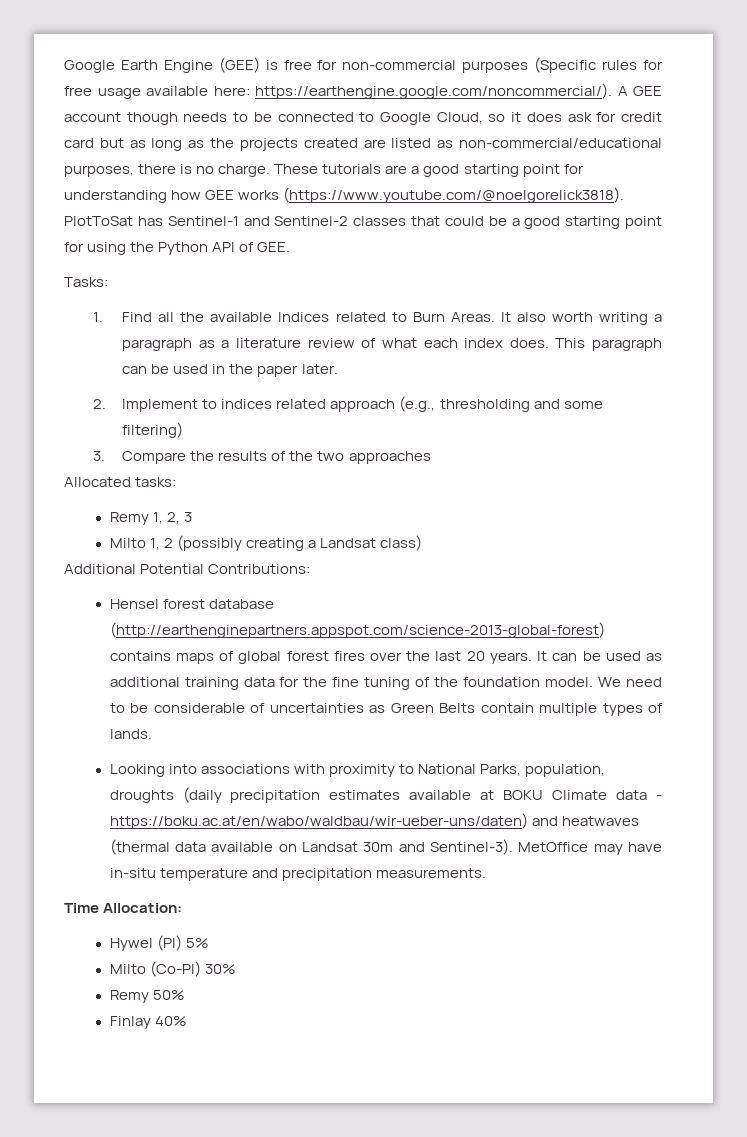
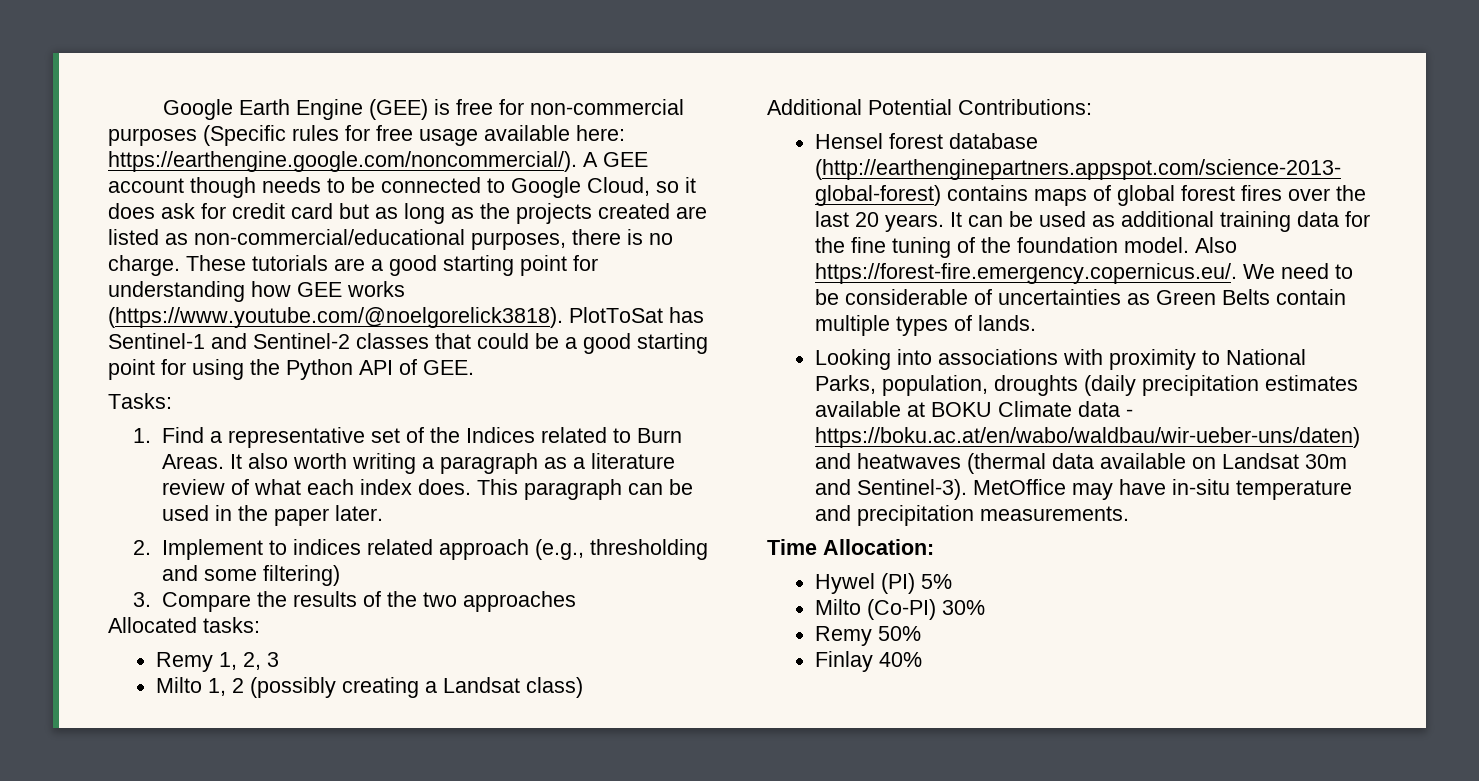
[158,312,273,322] all the available -> [209,427,460,448] a representative set of the
(594, 682) none -> [1195,237,1238,253] [815,263,1238,284] Also https://forest-fire.emergency.copernicus.eu/.

